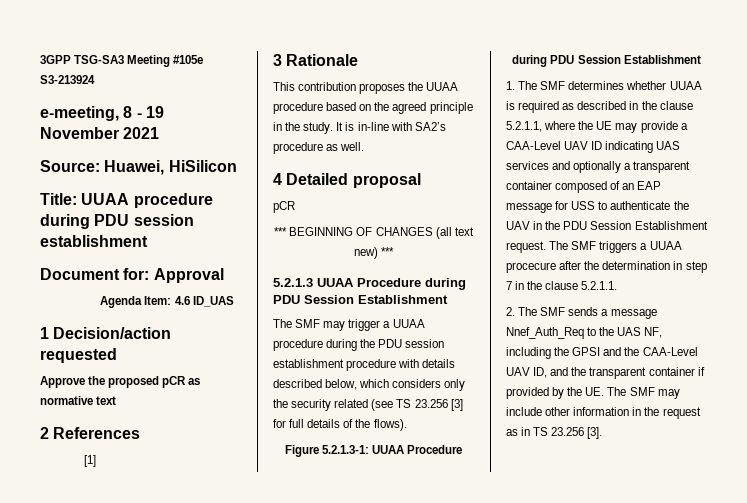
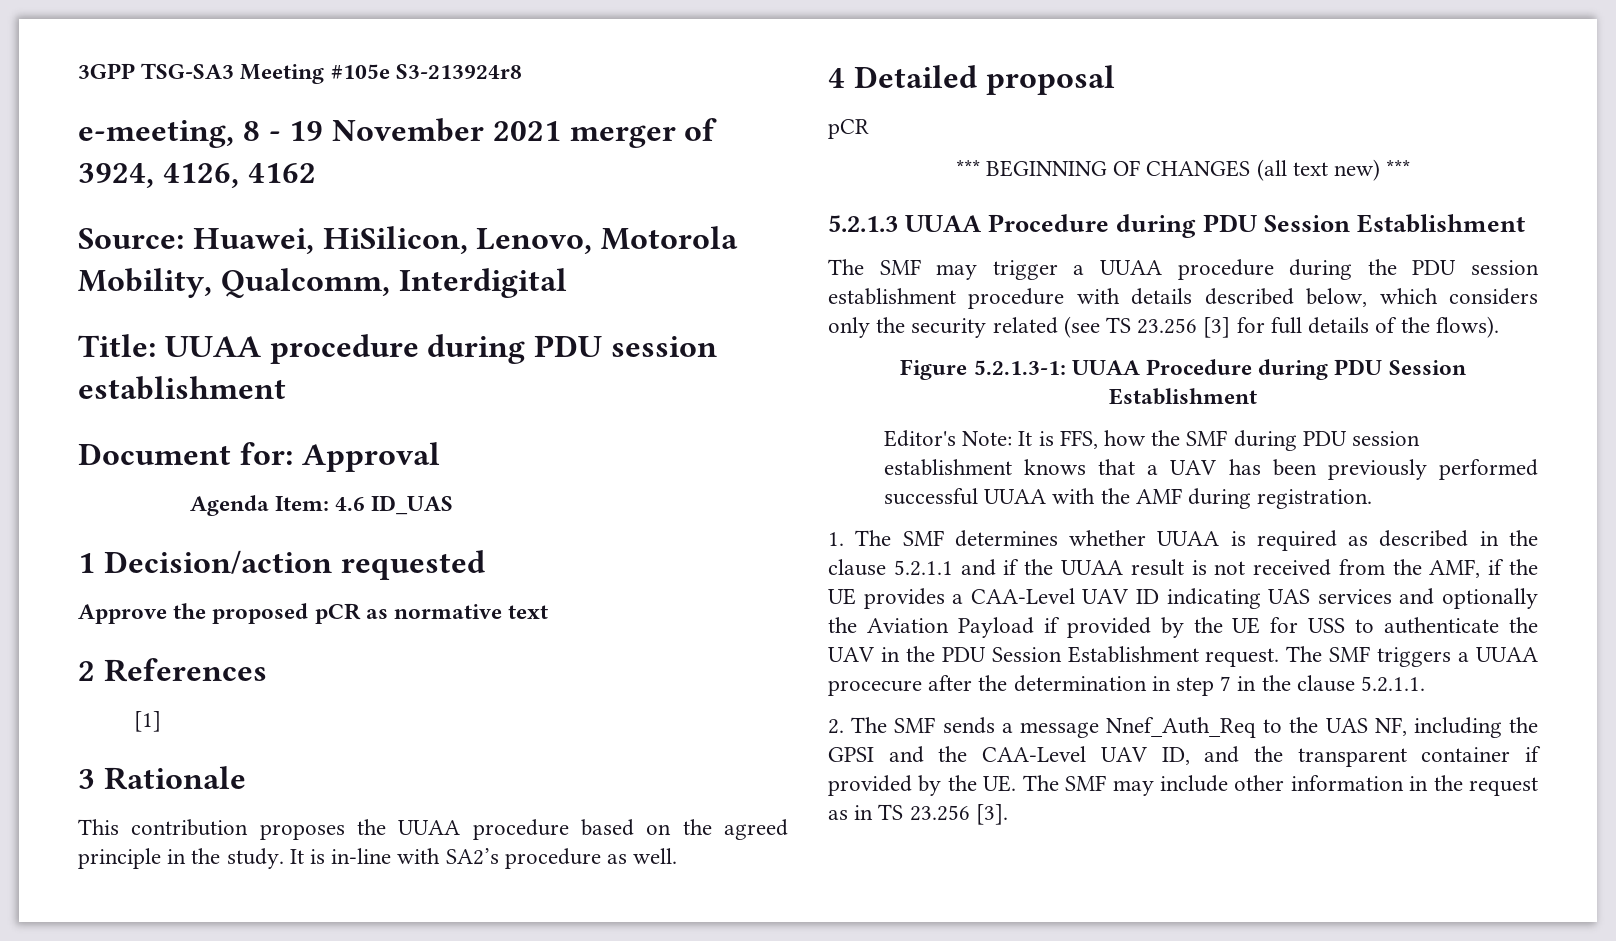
[40,75,95,84] S3-213924 -> [395,64,522,79] S3-213924r8
[40,160,237,175] // Source: Huawei, HiSilicon -> [569,118,718,148] [78,163,316,189] [78,226,739,255] [78,268,567,298] merger of 3924, 4126, 4162 // Source: Huawei, HiSilicon, Lenovo, Motorola Mobility, Qualcomm, Interdigital
(701, 59) none -> [883,430,1421,451] [883,459,1538,480] [883,488,1373,509] // Editor's Note: It is FFS, how the SMF during PDU session establishment knows that a UAV has been previously performed successful UUAA with the AMF during registration.
[506,121,678,133] 5.2.1.1, where the UE may provide -> [893,559,1538,578] [828,588,945,609] 5.2.1.1 and if the UUAA result is not received from the AMF, if the UE provides
[624,161,691,173] [506,181,662,193] [506,203,552,213] a transparent container composed of an EAP message -> [828,617,1261,638] the Aviation Payload if provided by the UE

